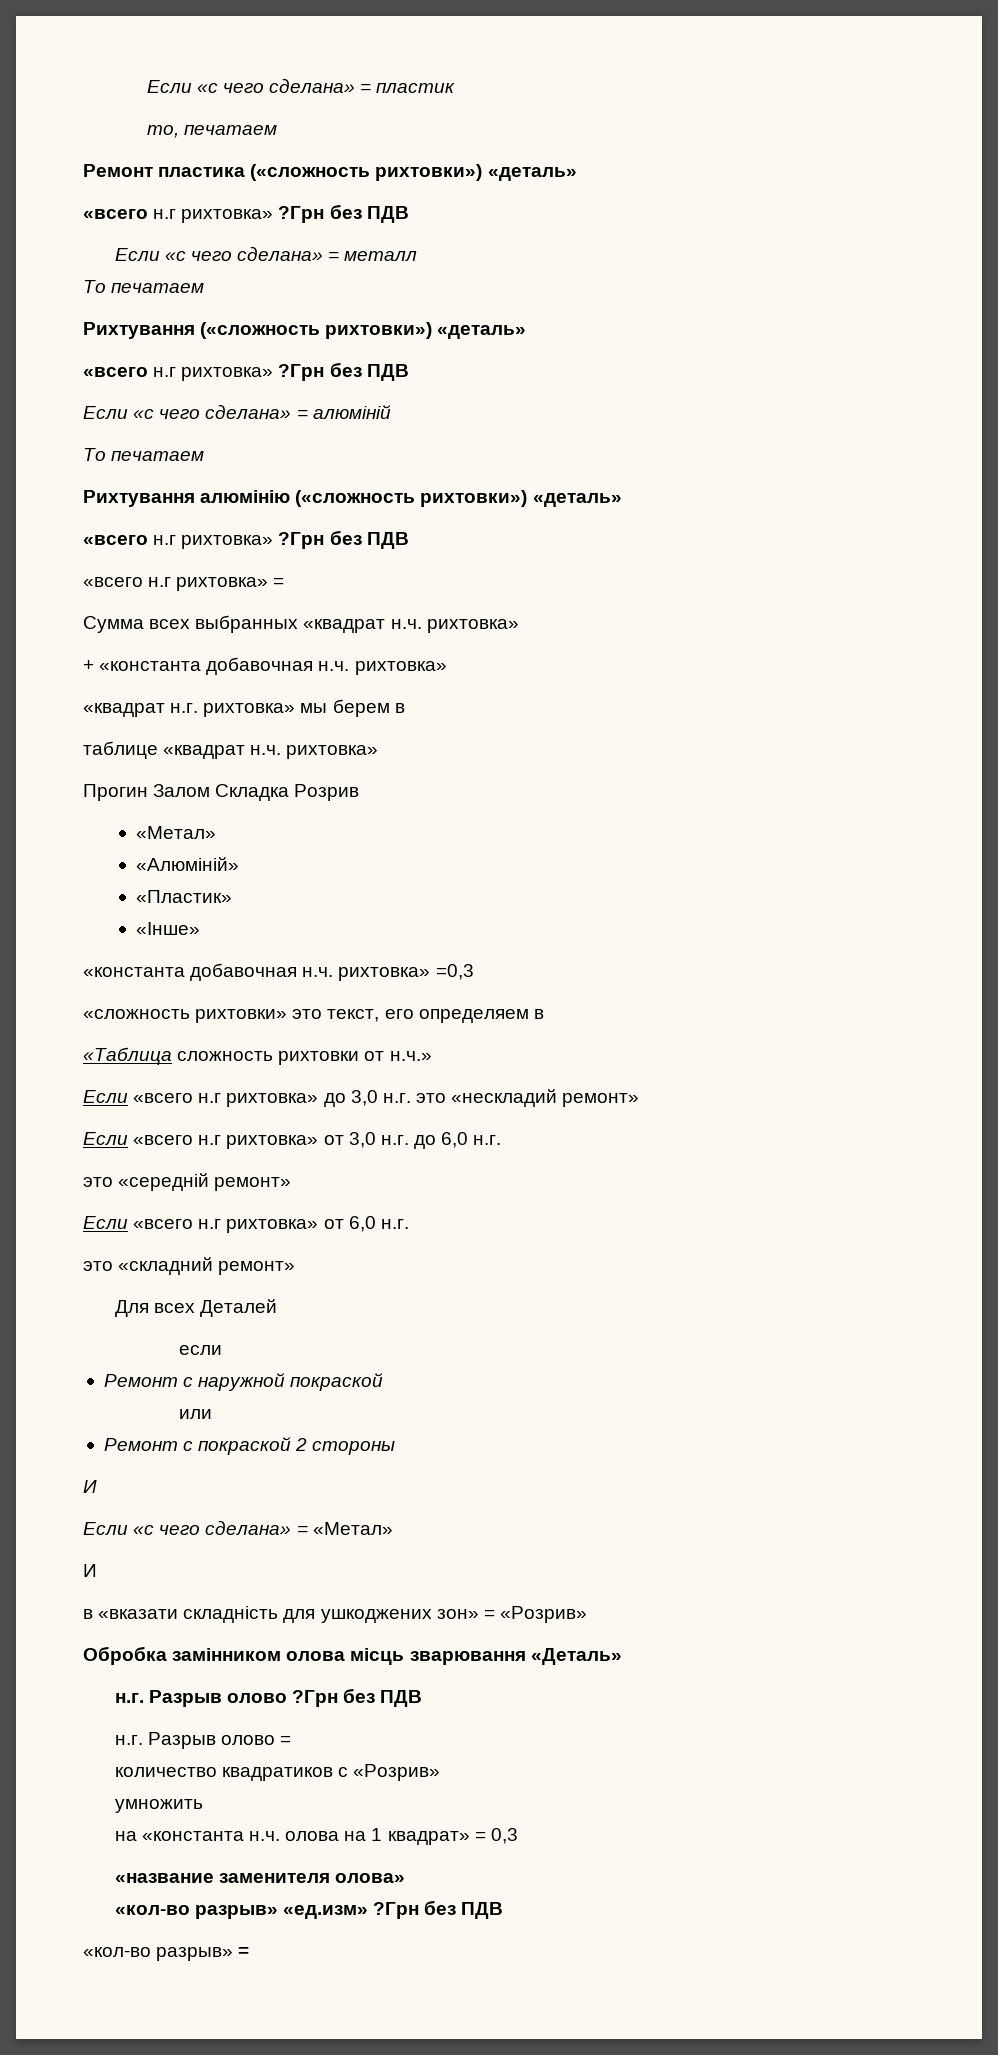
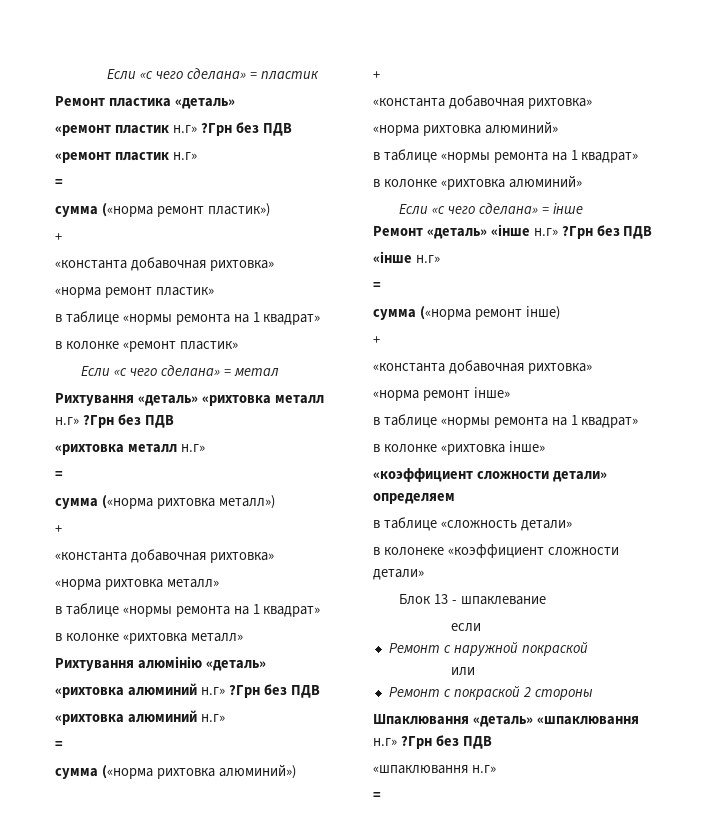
[146,125,277,138] // то, печатаем -> (319, 75) none
[250,164,577,181] [83,204,409,223] [114,246,418,261] [83,280,205,293] [83,322,527,339] [83,362,409,381] [83,404,391,419] [83,448,205,461] [83,490,622,507] [83,530,409,549] [83,577,285,591] [83,615,519,633] [83,657,447,675] [83,699,405,717] [83,741,379,759] [83,784,360,801] [135,826,216,839] [135,857,239,871] [135,890,232,903] [135,922,200,935] [83,963,474,981] [83,1009,544,1023] [83,1047,432,1065] [83,1089,640,1107] [83,1132,502,1149] [83,1173,292,1191] [83,1216,409,1233] [83,1257,296,1275] [114,1299,278,1317] («сложность рихтовки») «деталь» // «всего н.г рихтовка» ?Грн без ПДВ // Если «с чего сделана» = металл // То печатаем // Рихтування («сложность рихтовки») «деталь» // «всего н.г рихтовка» ?Грн без ПДВ // Если «с чего сделана» = алюміній // То печатаем // Рихтування алюмінію («сложность рихтовки») «деталь» // «всего н.г рихтовка» ?Грн без ПДВ // «всего н.г рихтовка» = // Сумма всех выбранных «квадрат н.ч. рихтовка» // + «константа добавочная н.ч. рихтовка» // «квадрат н.г. рихтовка» мы берем в // таблице «квадрат н.ч. рихтовка» // Прогин Залом Складка Розрив // «Метал» // «Алюміній» // «Пластик» // «Інше» // «константа добавочная н.ч. рихтовка» =0,3 // «сложность рихтовки» это текст, его определяем в // «Таблица сложность рихтовки от н.ч.» // Если «всего н.г рихтовка» до 3,0 н.г. это «нескладий ремонт» // Если «всего н.г рихтовка» от 3,0 н.г. до 6,0 н.г. // это «середній ремонт» // Если «всего н.г рихтовка» от 6,0 н.г. // это «складний ремонт» // Для всех Деталей -> [174,98,235,109] [55,122,292,136] [55,152,197,163] [55,179,63,187] [55,203,270,217] [55,233,62,241] [55,257,274,271] [55,287,214,298] [55,311,321,325] [55,341,238,352] [81,365,279,377] [55,393,324,406] [55,414,174,428] [55,444,205,455] [55,471,63,479] [55,495,275,509] [55,525,62,533] [55,549,274,563] [55,579,219,590] [55,603,321,617] [55,633,243,644] [55,656,266,671] [55,683,320,698] [55,710,225,725] [55,741,63,749] [55,764,296,779] [373,71,380,79] [373,95,592,109] [373,121,558,136] [373,149,639,163] [373,175,582,190] [399,203,583,215] [373,224,653,239] [373,251,440,263] [373,282,381,290] [373,306,560,320] [373,336,380,344] [373,360,592,374] [373,387,510,401] [373,414,639,428] [373,441,545,455] [373,468,607,482] [373,493,455,504] [373,517,572,531] [373,544,619,558] [373,569,424,580] [399,594,546,605] «деталь» // «ремонт пластик н.г» ?Грн без ПДВ // «ремонт пластик н.г» // = // сумма («норма ремонт пластик») // + // «константа добавочная рихтовка» // «норма ремонт пластик» // в таблице «нормы ремонта на 1 квадрат» // в колонке «ремонт пластик» // Если «с чего сделана» = метал // Рихтування «деталь» «рихтовка металл н.г» ?Грн без ПДВ // «рихтовка металл н.г» // = // сумма («норма рихтовка металл») // + // «константа добавочная рихтовка» // «норма рихтовка металл» // в таблице «нормы ремонта на 1 квадрат» // в колонке «рихтовка металл» // Рихтування алюмінію «деталь» // «рихтовка алюминий н.г» ?Грн без ПДВ // «рихтовка алюминий н.г» // = // сумма («норма рихтовка алюминий») // + // «константа добавочная рихтовка» // «норма рихтовка алюминий» // в таблице «нормы ремонта на 1 квадрат» // в колонке «рихтовка алюминий» // Если «с чего сделана» = інше // Ремонт «деталь» «інше н.г» ?Грн без ПДВ // «інше н.г» // = // сумма («норма ремонт інше) // + // «константа добавочная рихтовка» // «норма ремонт інше» // в таблице «нормы ремонта на 1 квадрат» // в колонке «рихтовка інше» // «коэффициент сложности детали» определяем // в таблице «сложность детали» // в колонеке «коэффициент сложности детали» // Блок 13 - шпаклевание
[83,1480,97,1493] [83,1520,393,1535] [83,1564,97,1577] [83,1606,587,1623] [83,1646,622,1665] [114,1688,423,1707] [114,1732,292,1749] [114,1764,441,1781] [114,1799,203,1813] [114,1828,518,1845] [114,1873,406,1883] [114,1900,504,1919] [83,1947,234,1961] И // Если «с чего сделана» = «Метал» // И // в «вказати складність для ушкоджених зон» = «Розрив» // Обробка замінником олова місць зварювання «Деталь» // н.г. Разрыв олово ?Грн без ПДВ // н.г. Разрыв олово = // количество квадратиков с «Розрив» // умножить // на «константа н.ч. олова на 1 квадрат» = 0,3 // «название заменителя олова» // «кол-во разрыв» «ед.изм» ?Грн без ПДВ // «кол-во разрыв» -> [373,714,639,727] [373,735,492,749] [373,765,496,774] Шпаклювання «деталь» «шпаклювання н.г» ?Грн без ПДВ // «шпаклювання н.г» //

